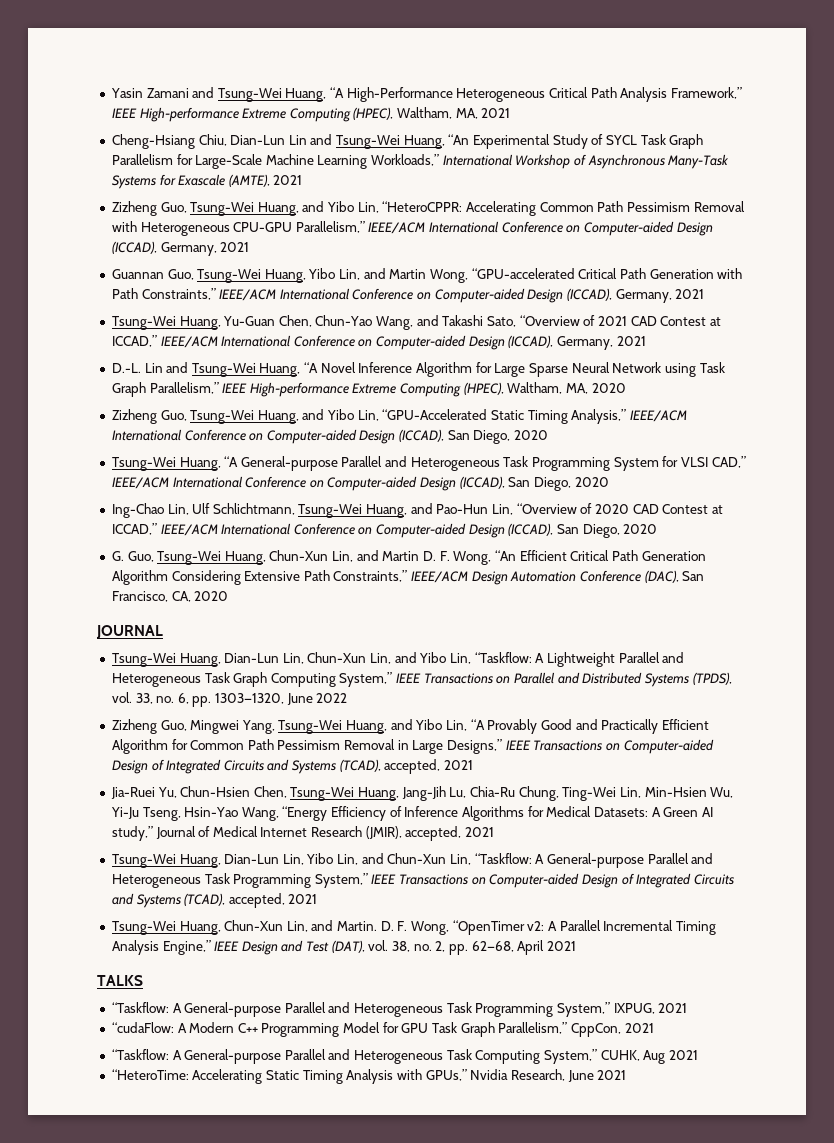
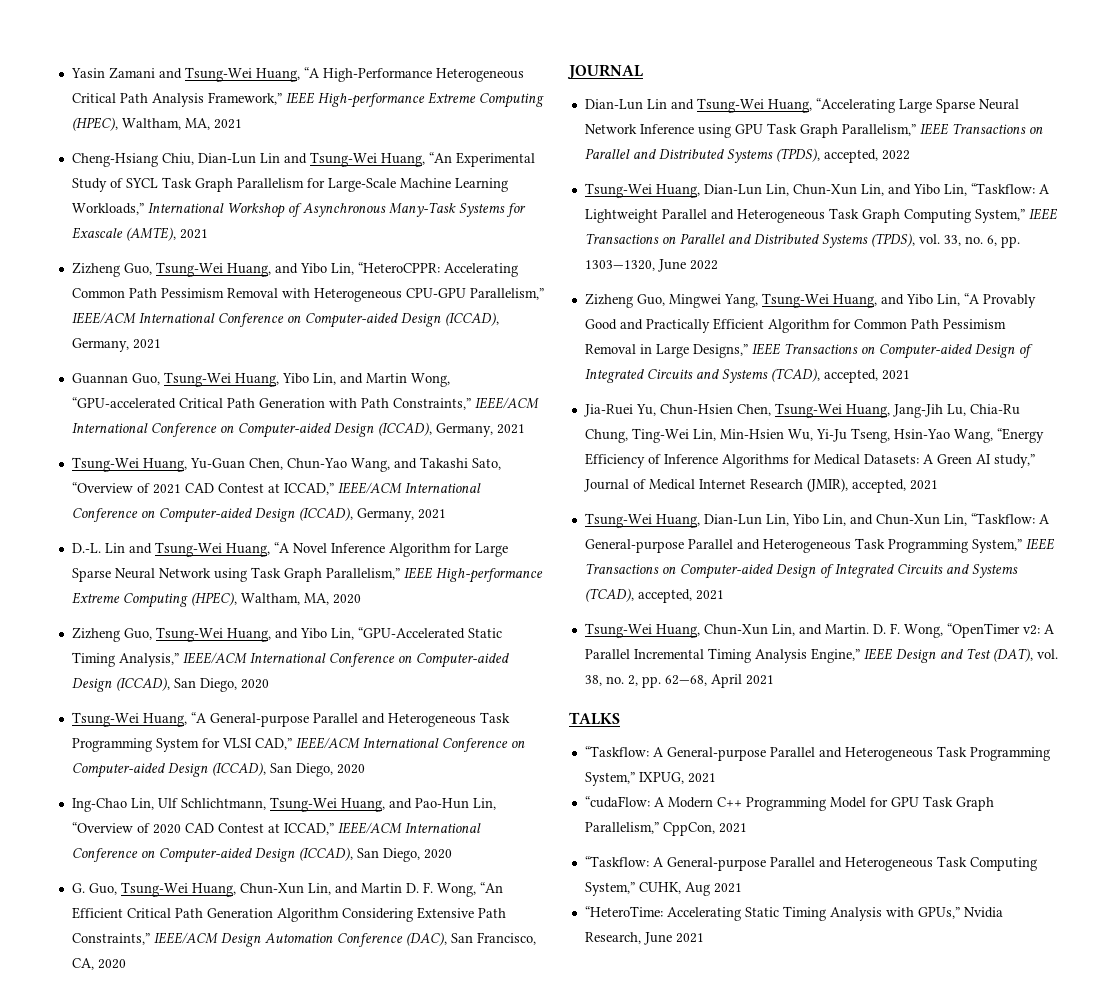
(163, 632) none -> [584,98,1019,113] [584,123,1043,138] [584,148,910,163] // Dian-Lun Lin and Tsung-Wei Huang, “Accelerating Large Sparse Neural Network Inference using GPU Task Graph Parallelism,” IEEE Transactions on Parallel and Distributed Systems (TPDS), accepted, 2022

